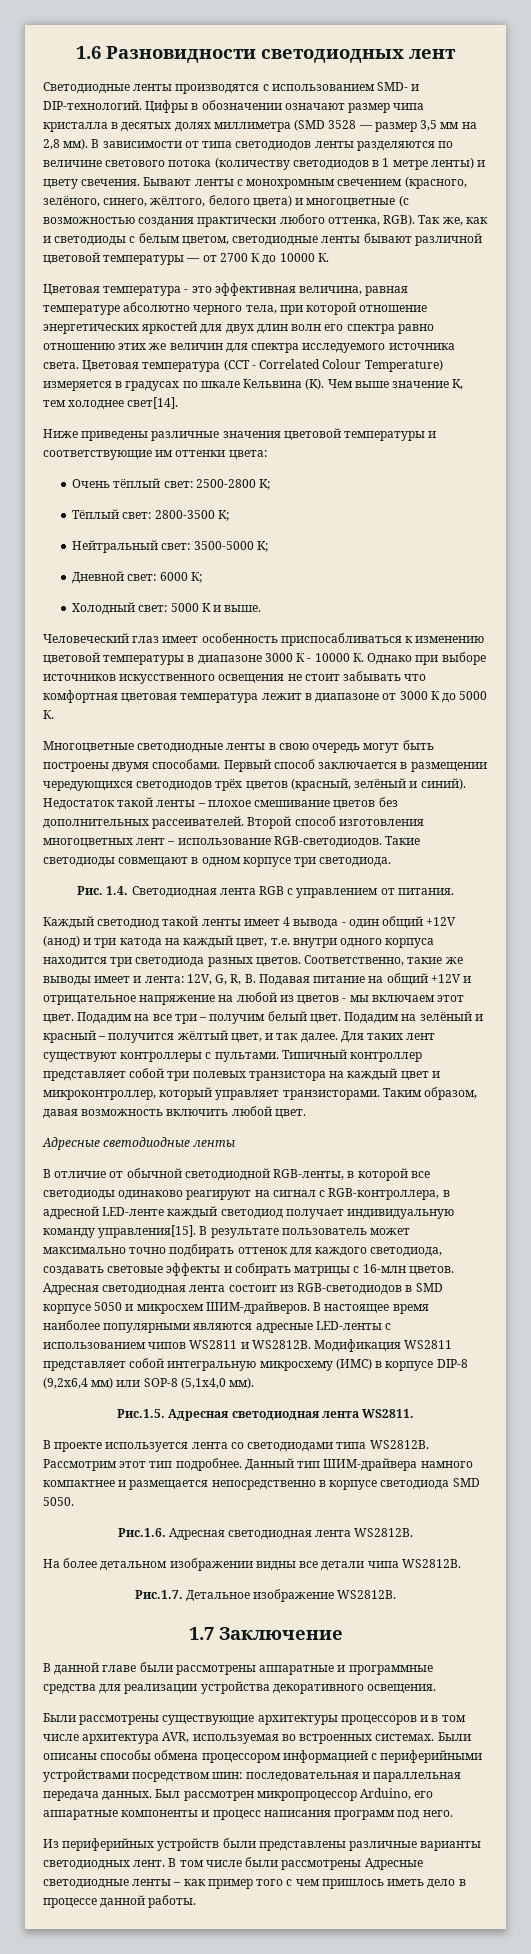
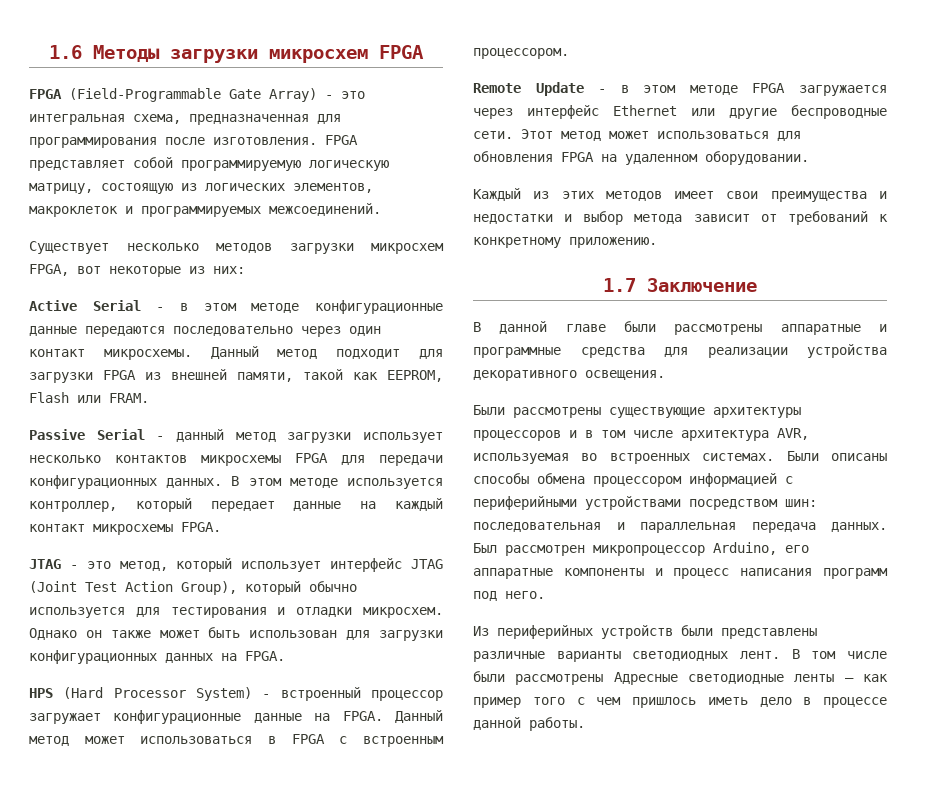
[106,46,456,63] [43,82,420,94] [43,100,425,113] [43,119,477,132] [43,138,454,151] [43,157,486,170] [43,176,467,189] [43,195,409,208] [43,214,488,227] [43,233,482,246] [43,252,329,265] [43,283,409,296] [43,302,428,315] [43,321,434,334] [43,343,455,353] [43,359,443,372] [43,378,464,391] [43,397,179,410] [43,428,437,441] [43,450,267,460] [72,478,271,490] [72,509,229,521] [72,540,268,553] [72,571,202,584] [72,602,262,615] [43,633,485,646] [43,652,486,665] [43,671,427,684] [43,690,488,703] [43,710,54,719] [43,740,434,753] [43,759,487,772] [43,778,466,791] [43,797,398,810] [43,816,424,829] [43,836,421,848] [43,857,392,867] [77,886,454,898] [43,916,457,929] [43,935,435,948] [43,955,463,967] [43,973,472,986] [43,992,465,1005] [43,1011,483,1024] [43,1030,436,1043] [43,1049,423,1062] [43,1068,440,1081] [43,1087,478,1100] [43,1106,306,1119] [42,1137,236,1150] [43,1168,430,1181] [43,1188,450,1200] [43,1206,455,1219] [43,1225,411,1238] [43,1244,443,1257] [43,1263,454,1276] [43,1283,443,1295] [43,1301,429,1314] [43,1320,392,1333] [43,1339,453,1352] [43,1358,468,1371] [43,1377,255,1389] [117,1409,414,1421] [43,1440,429,1452] [43,1458,473,1471] [43,1478,480,1490] [43,1497,74,1506] [117,1528,414,1540] [43,1558,461,1571] [134,1589,397,1602] Разновидности светодиодных лент // Светодиодные ленты производятся с использованием SMD- и DIP-технологий. Цифры в обозначении означают размер чипа кристалла в десятых долях миллиметра (SMD 3528 — размер 3,5 мм на 2,8 мм). В зависимости от типа светодиодов ленты разделяются по величине светового потока (количеству светодиодов в 1 метре ленты) и цвету свечения. Бывают ленты с монохромным свечением (красного, зелёного, синего, жёлтого, белого цвета) и многоцветные (с возможностью создания практически любого оттенка, RGB). Так же, как и светодиоды с белым цветом, светодиодные ленты бывают различной цветовой температуры — от 2700 К до 10000 К. // Цветовая температура - это эффективная величина, равная температуре абсолютно черного тела, при которой отношение энергетических яркостей для двух длин волн его спектра равно отношению этих же величин для спектра исследуемого источника света. Цветовая температура (CCT - Correlated Colour Temperature) измеряется в градусах по шкале Кельвина (K). Чем выше значение K, тем холоднее свет[14]. // Ниже приведены различные значения цветовой температуры и соответствующие им оттенки цвета: // Очень тёплый свет: 2500-2800 K; // Тёплый свет: 2800-3500 K; // Нейтральный свет: 3500-5000 K; // Дневной свет: 6000 К; // Холодный свет: 5000 K и выше. // Человеческий глаз имеет особенность приспосабливаться к изменению цветовой температуры в диапазоне 3000 К - 10000 К. Однако при выборе источников искусственного освещения не стоит забывать что комфортная цветовая температура лежит в диапазоне от 3000 К до 5000 К. // Многоцветные светодиодные ленты в свою очередь могут быть построены двумя способами. Первый способ заключается в размещении чередующихся светодиодов трёх цветов (красный, зелёный и синий). Недостаток такой ленты – плохое смешивание цветов без дополнительных рассеивателей. Второй способ изготовления многоцветных лент – использование RGB-светодиодов. Такие светодиоды совмещают в одном корпусе три светодиода. // Рис. 1.4. Светодиодная лента RGB с управлением от питания. // Каждый светодиод такой ленты имеет 4 вывода - один общий +12V (анод) и три катода на каждый цвет, т.е. внутри одного корпуса находится три светодиода разных цветов. Соответственно, такие же выводы имеет и лента: 12V, G, R, B. Подавая питание на общий +12V и отрицательное напряжение на любой из цветов - мы включаем этот цвет. Подадим на все три – получим белый цвет. Подадим на зелёный и красный – получится жёлтый цвет, и так далее. Для таких лент существуют контроллеры с пультами. Типичный контроллер представляет собой три полевых транзистора на каждый цвет и микроконтроллер, который управляет транзисторами. Таким образом, давая возможность включить любой цвет. // Адресные светодиодные ленты // В отличие от обычной светодиодной RGB-ленты, в которой все светодиоды одинаково реагируют на сигнал с RGB-контроллера, в адресной LED-ленте каждый светодиод получает индивидуальную команду управления[15]. В результате пользователь может максимально точно подбирать оттенок для каждого светодиода, создавать световые эффекты и собирать матрицы с 16-млн цветов. Адресная светодиодная лента состоит из RGB-светодиодов в SMD корпусе 5050 и микросхем ШИМ-драйверов. В настоящее время наиболее популярными являются адресные LED-ленты с использованием чипов WS2811 и WS2812B. Модификация WS2811 представляет собой интегральную микросхему (ИМС) в корпусе DIP-8 (9,2х6,4 мм) или SOP-8 (5,1х4,0 мм). // Рис.1.5. Адресная светодиодная лента WS2811. // В проекте используется лента со светодиодами типа WS2812B. Рассмотрим этот тип подробнее. Данный тип ШИМ-драйвера намного компактнее и размещается непосредственно в корпусе светодиода SMD 5050. // Рис.1.6. Адресная светодиодная лента WS2812B. // На более детальном изображении видны все детали чипа WS2812B. // Рис.1.7. Детальное изображение WS2812B. -> [93,45,424,63] [29,88,365,102] [29,114,341,125] [29,135,358,148] [29,157,389,171] [29,183,373,194] [29,203,381,217] [29,241,444,254] [29,264,245,277] [29,300,443,314] [29,326,381,337] [29,346,444,360] [29,369,443,383] [29,392,149,403] [29,429,443,443] [29,453,443,466] [29,475,443,489] [29,498,444,512] [29,522,221,535] [29,558,443,572] [29,581,357,595] [29,607,444,618] [29,627,443,641] [29,650,285,664] [29,687,444,701] [29,710,443,724] [29,734,445,747] [473,48,569,59] [473,82,887,96] [473,105,887,119] [473,129,801,141] [473,151,809,165] [473,188,887,202] [473,211,888,225] [473,237,657,248] Методы загрузки микросхем FPGA // FPGA (Field-Programmable Gate Array) - это интегральная схема, предназначенная для программирования после изготовления. FPGA представляет собой программируемую логическую матрицу, состоящую из логических элементов, макроклеток и программируемых межсоединений. // Существует несколько методов загрузки микросхем FPGA, вот некоторые из них: // Active Serial - в этом методе конфигурационные данные передаются последовательно через один контакт микросхемы. Данный метод подходит для загрузки FPGA из внешней памяти, такой как EEPROM, Flash или FRAM. // Passive Serial - данный метод загрузки использует несколько контактов микросхемы FPGA для передачи конфигурационных данных. В этом методе используется контроллер, который передает данные на каждый контакт микросхемы FPGA. // JTAG - это метод, который использует интерфейс JTAG (Joint Test Action Group), который обычно используется для тестирования и отладки микросхем. Однако он также может быть использован для загрузки конфигурационных данных на FPGA. // HPS (Hard Processor System) - встроенный процессор загружает конфигурационные данные на FPGA. Данный метод может использоваться в FPGA с встроенным процессором. // Remote Update - в этом методе FPGA загружается через интерфейс Ethernet или другие беспроводные сети. Этот метод может использоваться для обновления FPGA на удаленном оборудовании. // Каждый из этих методов имеет свои преимущества и недостатки и выбор метода зависит от требований к конкретному приложению.

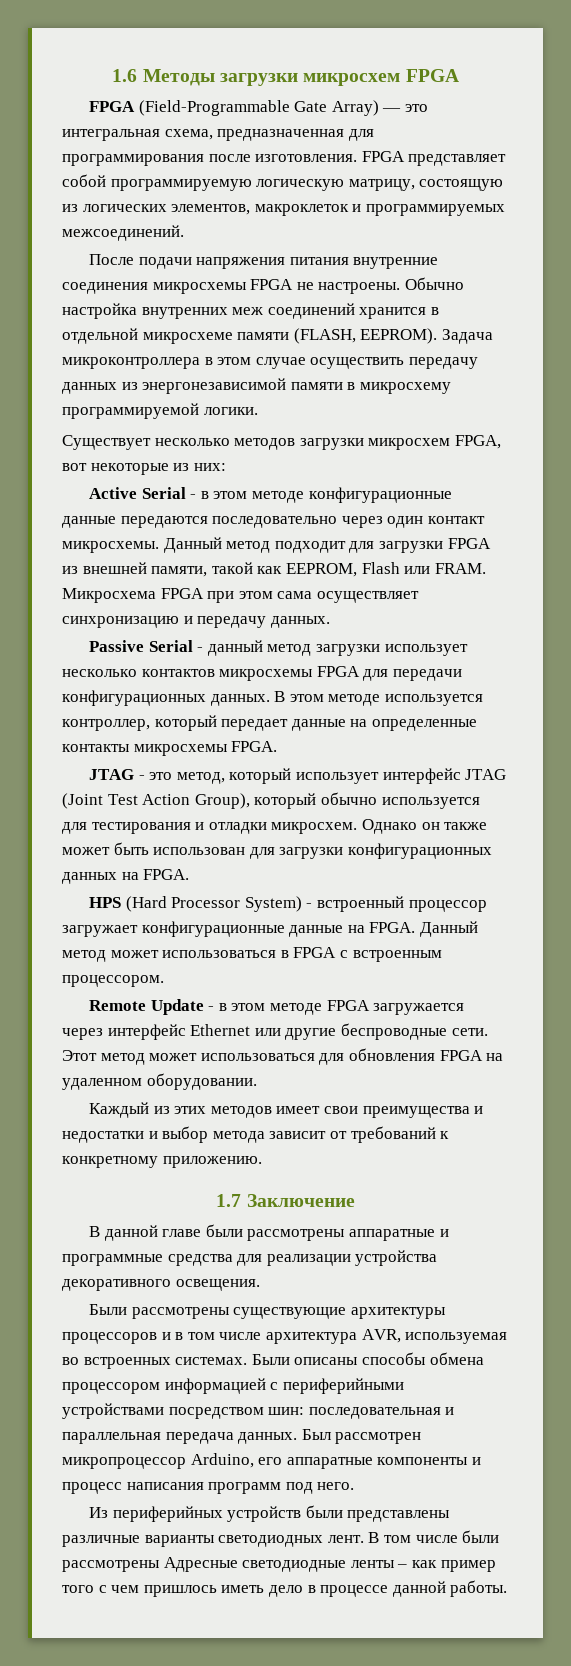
[325,95,333,99] - -> [382,108,402,112] —
(381, 209) none -> [89,254,439,269] [62,277,464,294] [62,303,439,319] [62,328,493,344] [62,357,478,369] [62,378,451,394] [62,403,258,419] // После подачи напряжения питания внутренние соединения микросхемы FPGA не настроены. Обычно настройка внутренних меж соединений хранится в отдельной микросхеме памяти (FLASH, EEPROM). Задача микроконтроллера в этом случае осуществить передачу данных из энергонезависимой памяти в микросхему программируемой логики.
(149, 398) none -> [62,588,419,603] [62,616,330,628] Микросхема FPGA при этом сама осуществляет синхронизацию и передачу данных.
[395,498,444,511] [29,524,85,532] каждый контакт -> [371,719,477,731] [62,744,130,752] определенные контакты

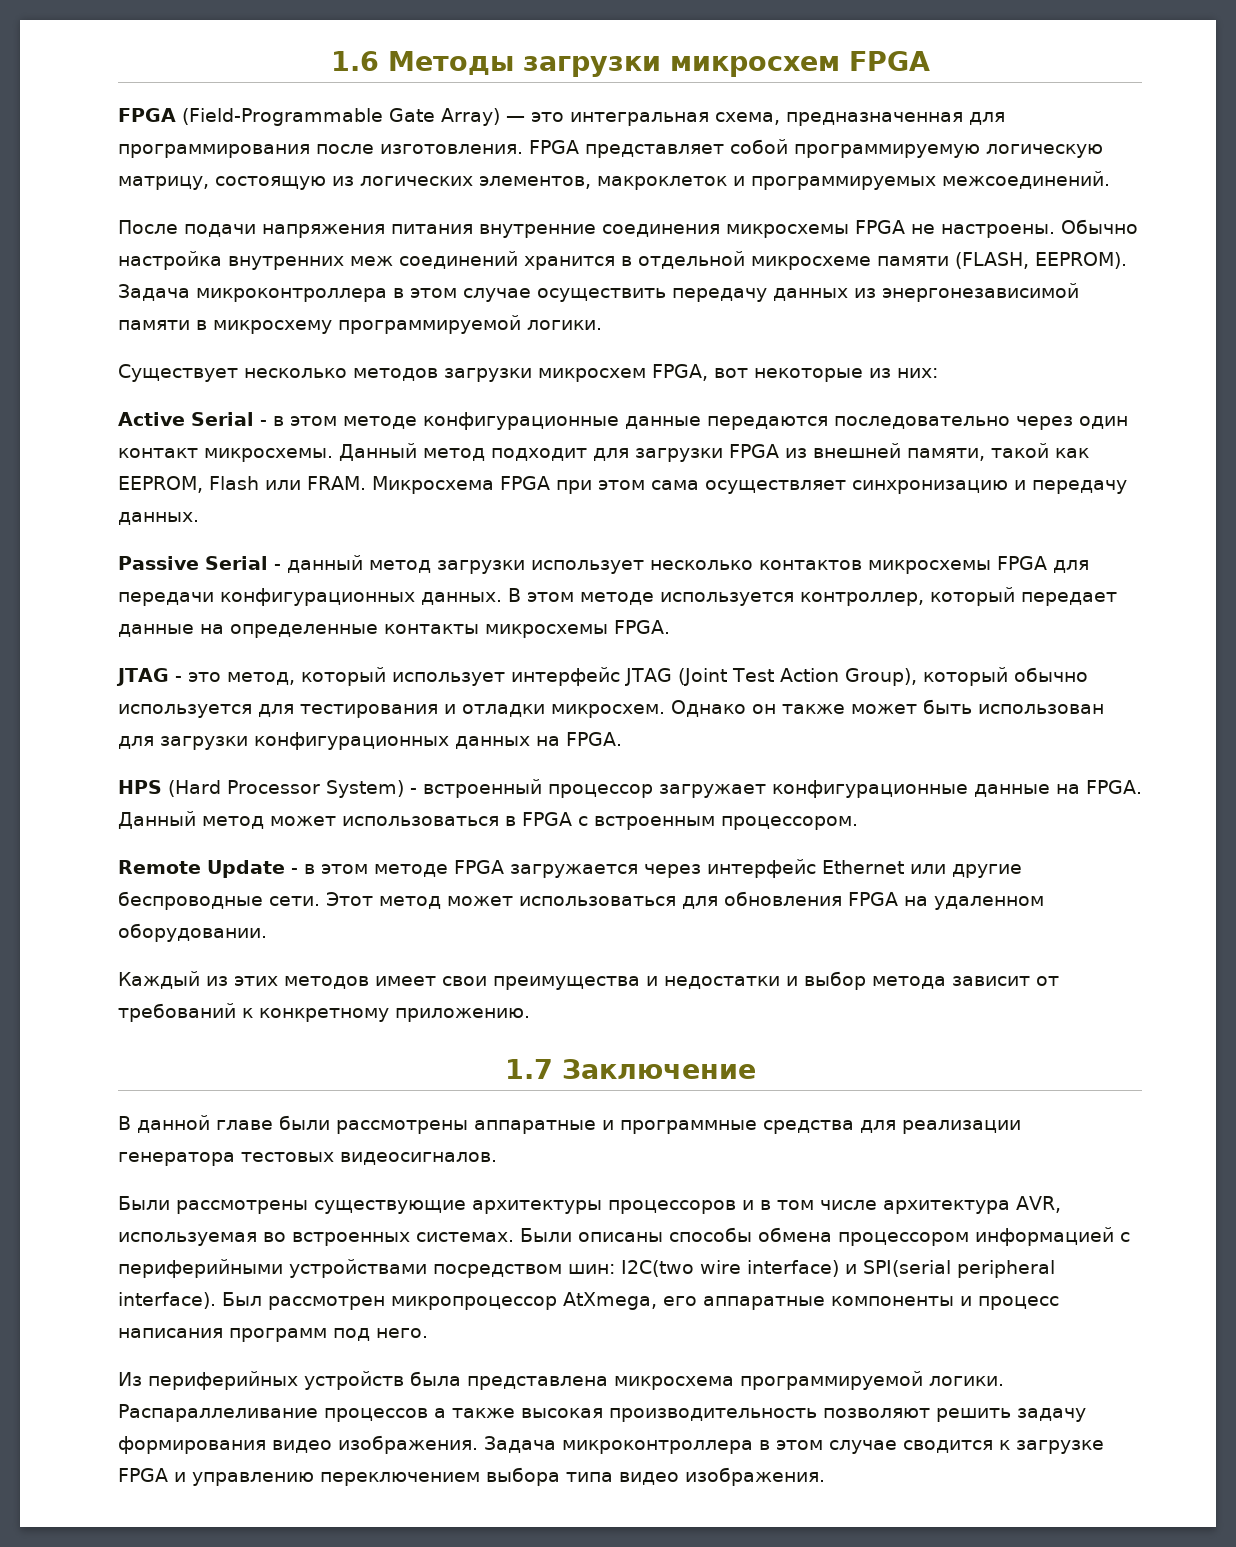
[355,1250,438,1266] [62,1279,260,1291] устройства декоративного освещения. -> [118,1152,497,1166] генератора тестовых видеосигналов.
[308,1407,455,1419] [62,1432,298,1444] последовательная и параллельная передача данных. -> [621,1260,1055,1278] [118,1292,216,1309] I2C(two wire interface) и SPI(serial peripheral interface).
[190,1453,254,1468] Arduino, -> [563,1292,657,1310] AtXmega,
[305,1505,451,1522] [62,1530,500,1547] [62,1557,496,1572] [62,1580,508,1597] были представлены различные варианты светодиодных лент. В том числе были рассмотрены Адресные светодиодные ленты – как пример того с чем пришлось иметь дело в процессе данной работы. -> [410,1371,1004,1390] [118,1404,1086,1422] [118,1435,1104,1454] [118,1467,825,1486] была представлена микросхема программируемой логики. Распараллеливание процессов а также высокая производительность позволяют решить задачу формирования видео изображения. Задача микроконтроллера в этом случае сводится к загрузке FPGA и управлению переключением выбора типа видео изображения.

